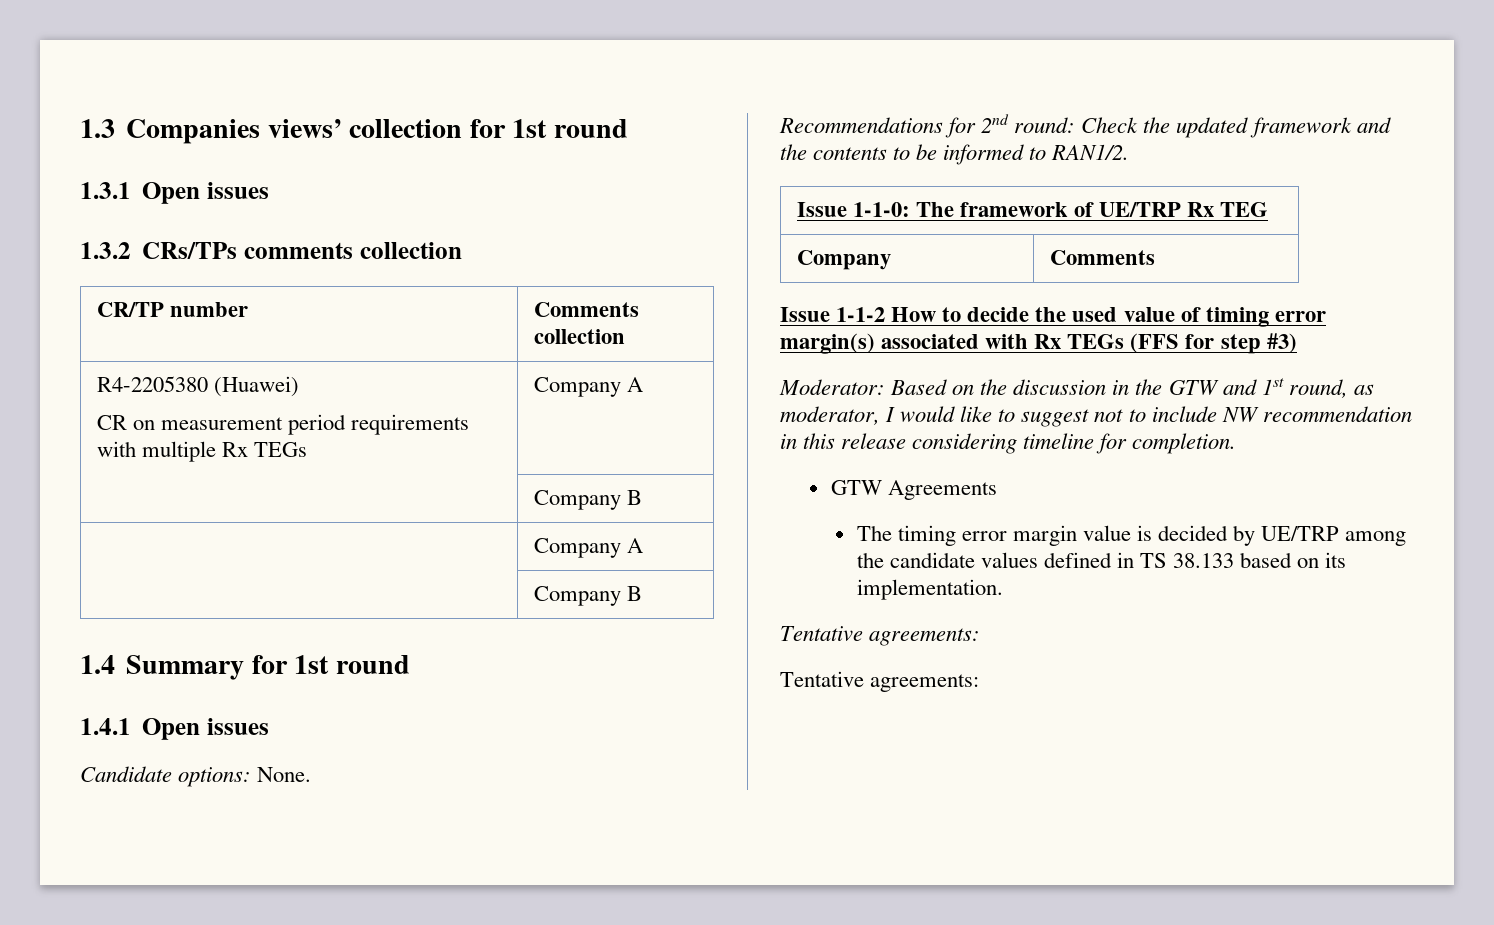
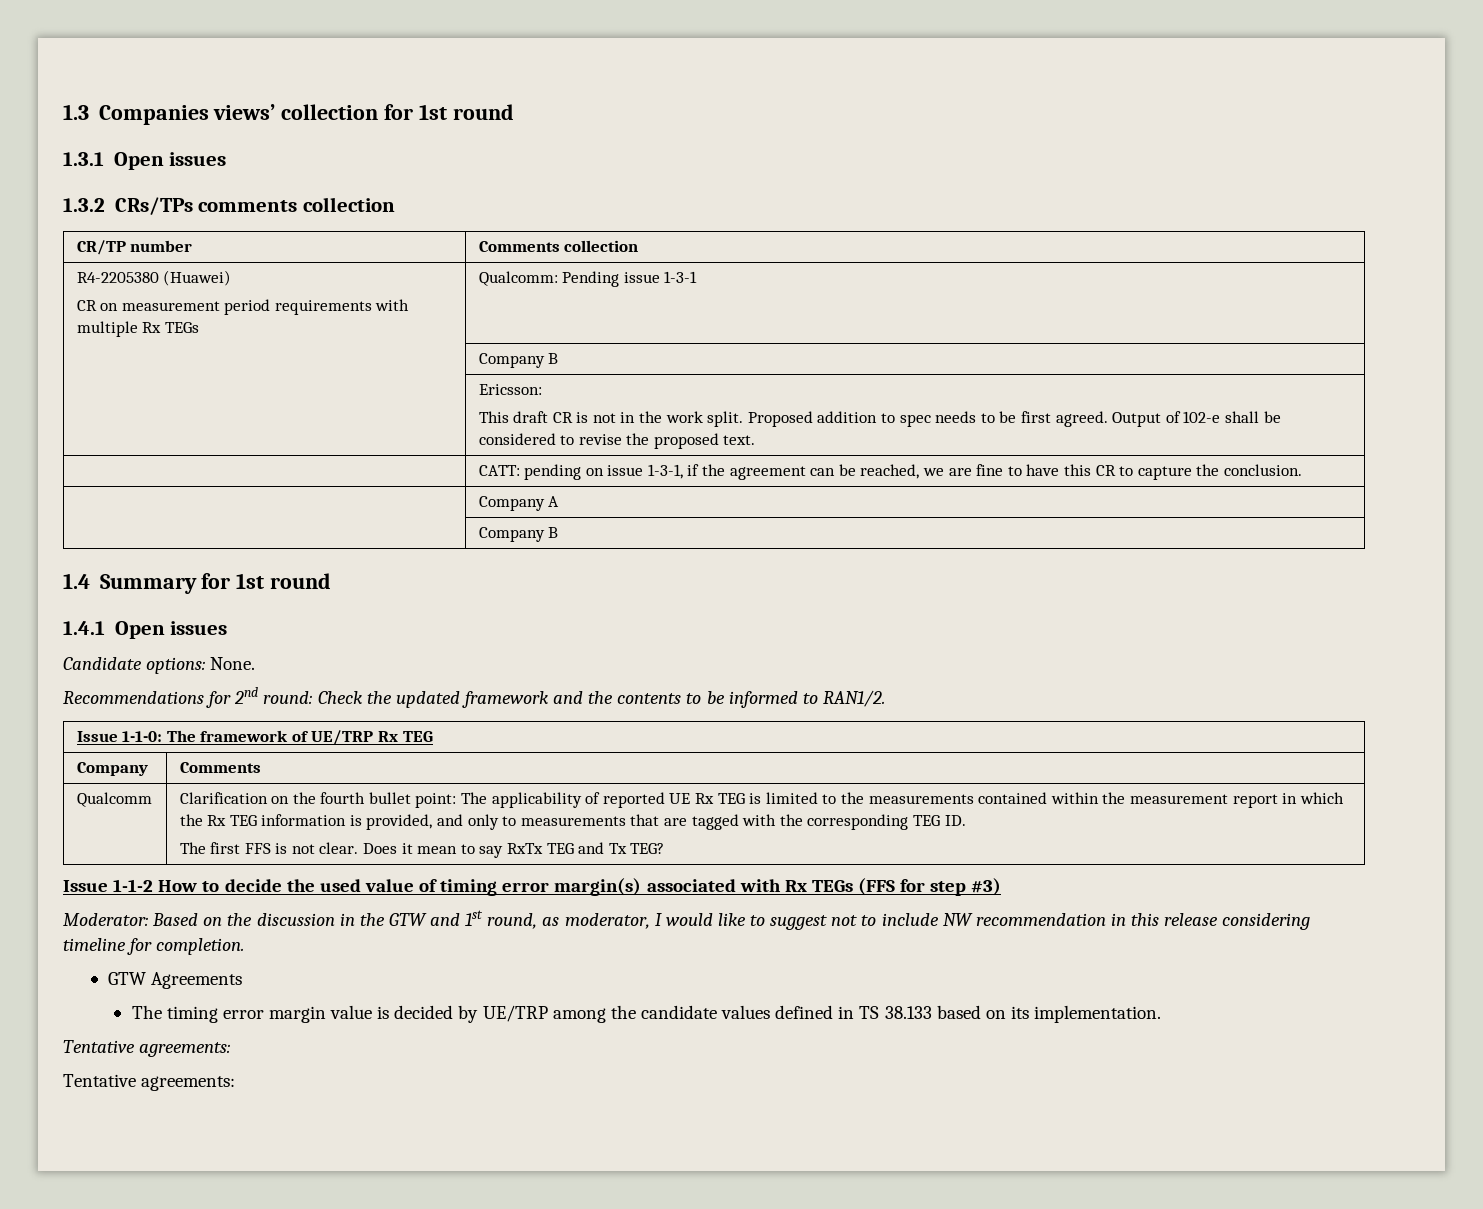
[533,377,643,397] [533,490,642,510] Company A // | Company B -> [478,271,698,287] [478,353,559,368] [478,384,542,395] [478,411,1281,427] [478,433,756,449] [478,464,1302,480] Qualcomm: Pending issue 1-3-1 // | Company B // | Ericsson: // This draft CR is not in the work split. Proposed addition to spec needs to be first agreed. Output of 102-e shall be considered to revise the proposed text. // | CATT: pending on issue 1-3-1, if the agreement can be reached, we are fine to have this CR to capture the conclusion.
(1155, 257) none -> [76,792,152,807] [179,792,1344,808] [179,814,966,830] [179,842,665,858] // Qualcomm | Clarification on the fourth bullet point: The applicability of reported UE Rx TEG is limited to the measurements contained within the measurement report in which the Rx TEG information is provided, and only to measurements that are tagged with the corresponding TEG ID. // The first FFS is not clear. Does it mean to say RxTx TEG and Tx TEG?

